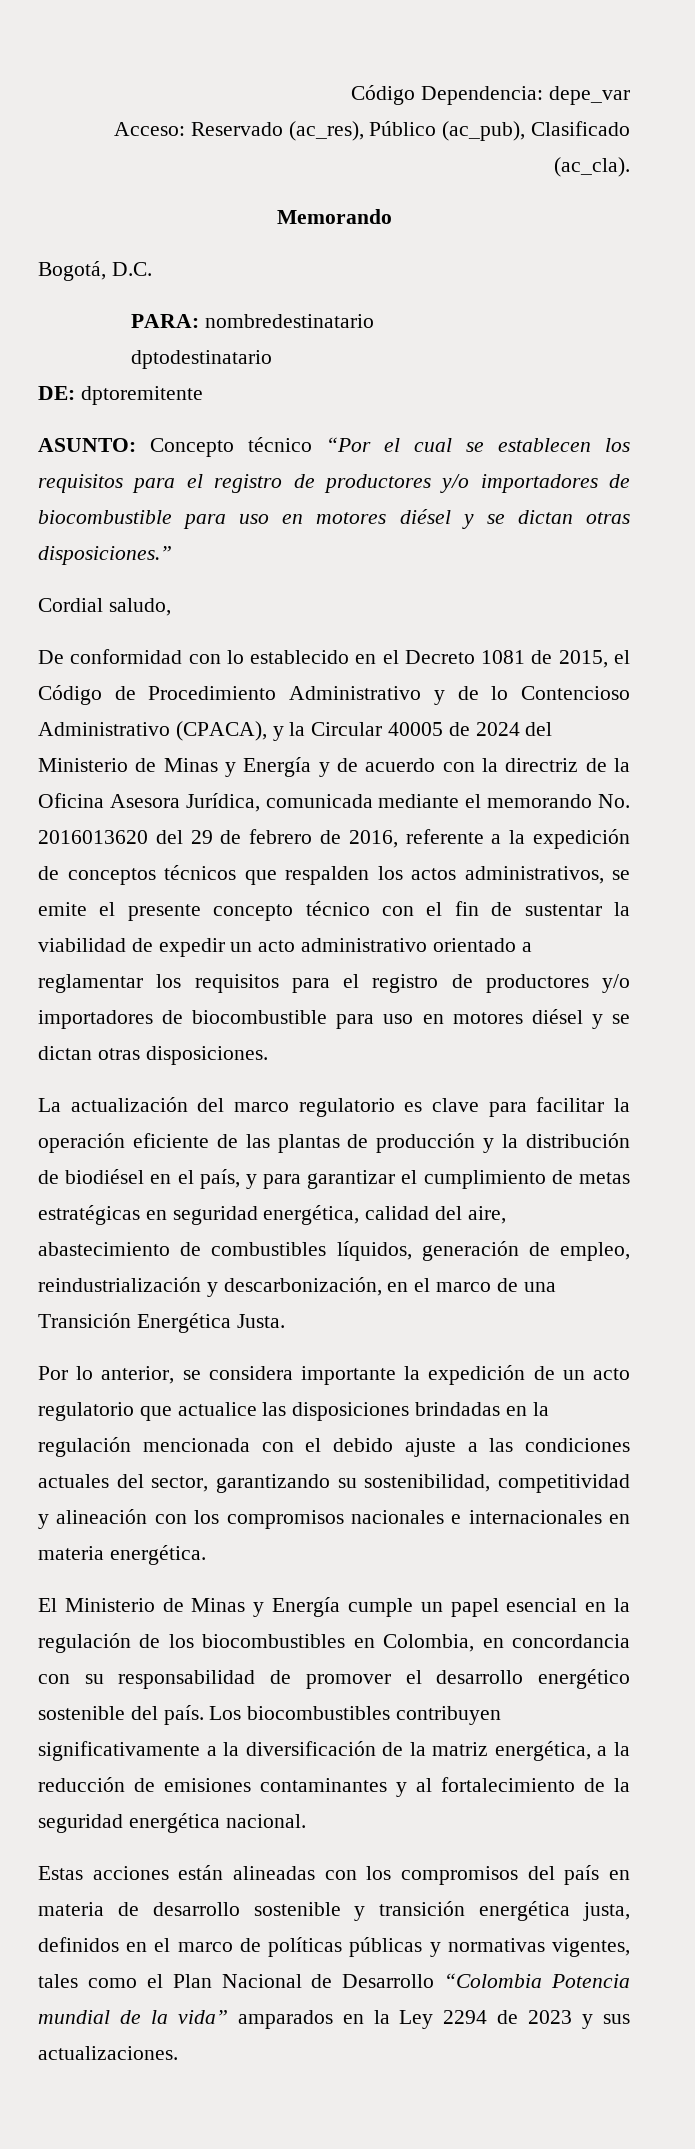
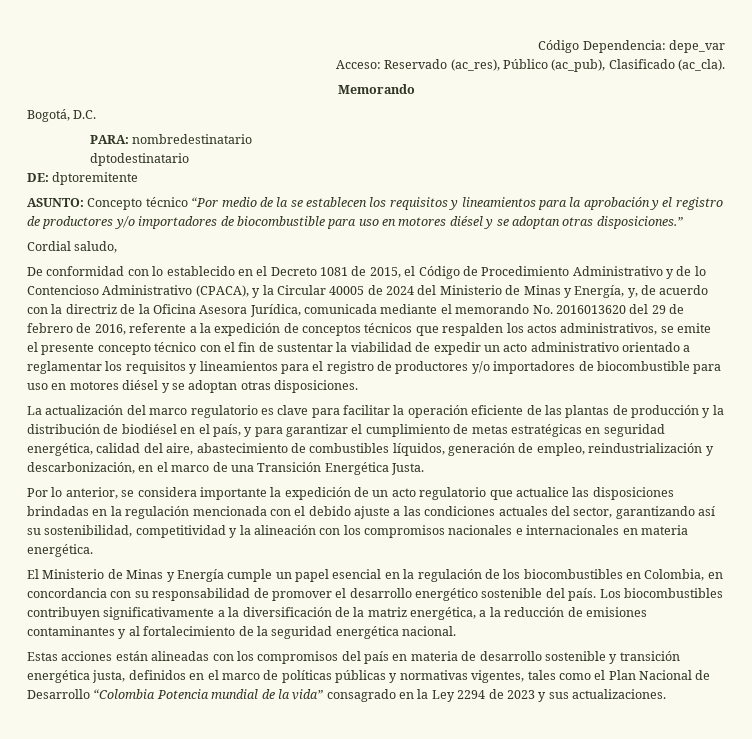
[384,438,452,452] el cual -> [221,197,289,207] medio de la
[132,478,176,493] para -> [448,197,659,210] y lineamientos para la aprobación y
[517,510,573,524] dictan -> [511,216,560,229] adoptan
[243,757,330,777] Energía y -> [574,285,638,298] Energía, y,
(279, 983) none -> [189,361,278,374] y lineamientos
[38,1046,92,1060] dictan -> [188,380,238,393] adoptan
(330, 1483) none -> [698,506,715,516] así
(49, 1521) none -> [239,525,251,535] la
[237,2010,333,2029] amparados -> [326,689,396,702] consagrado

